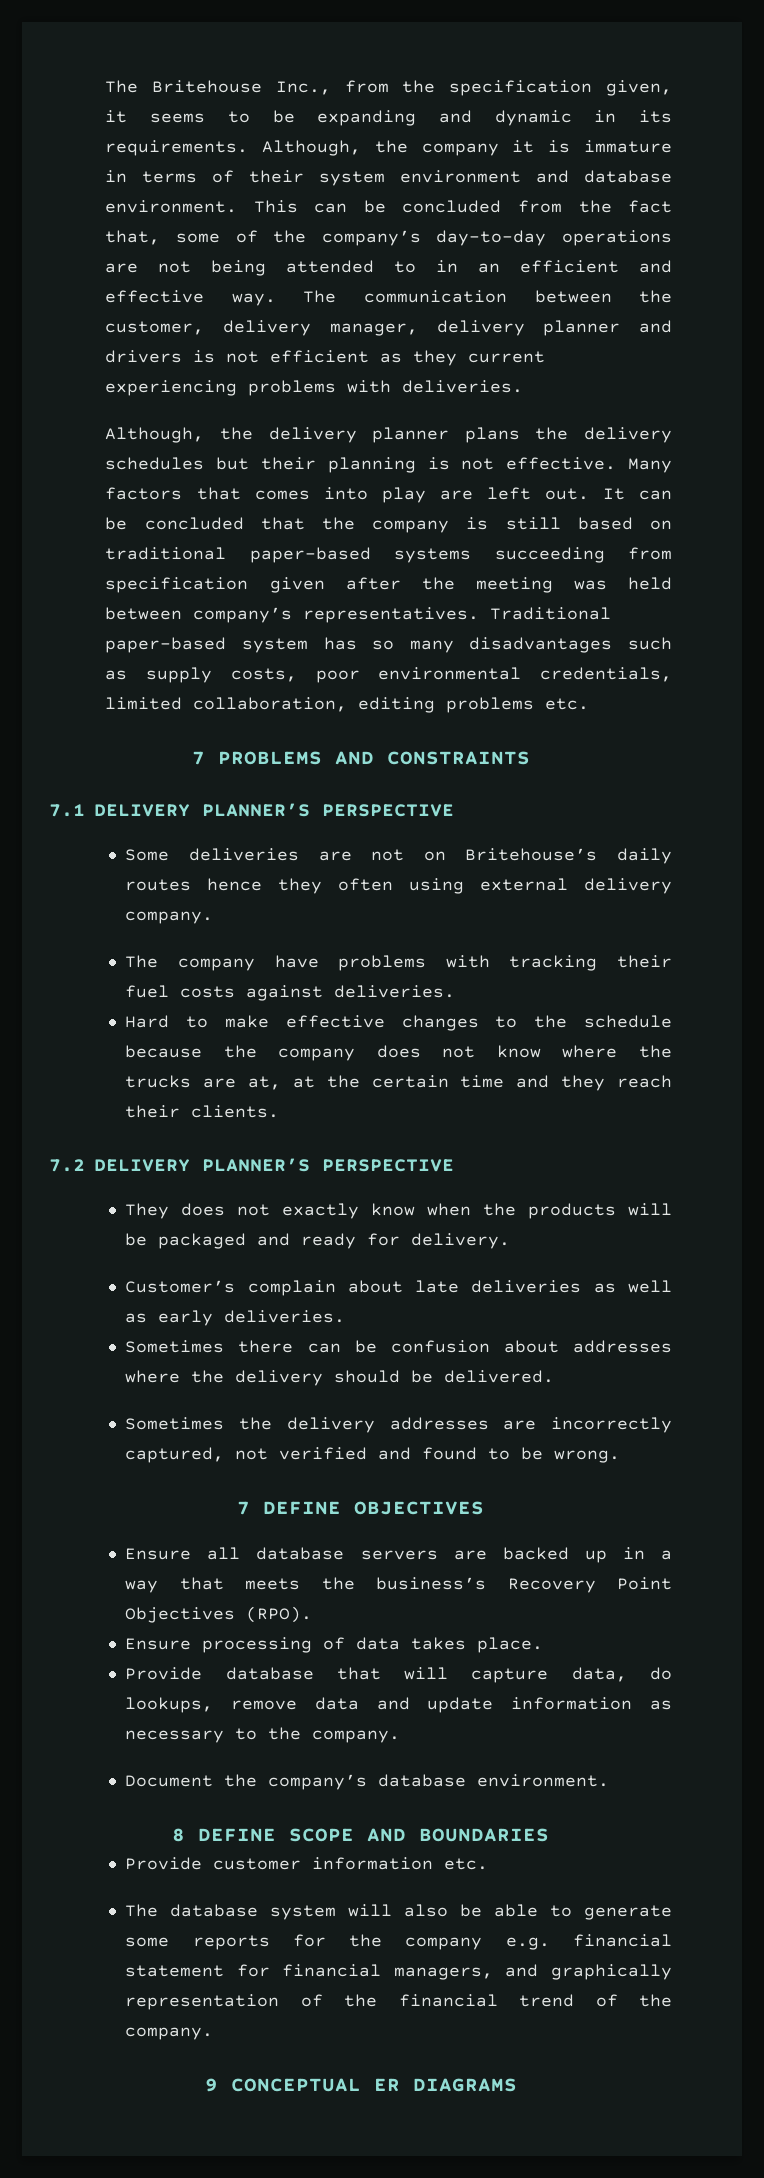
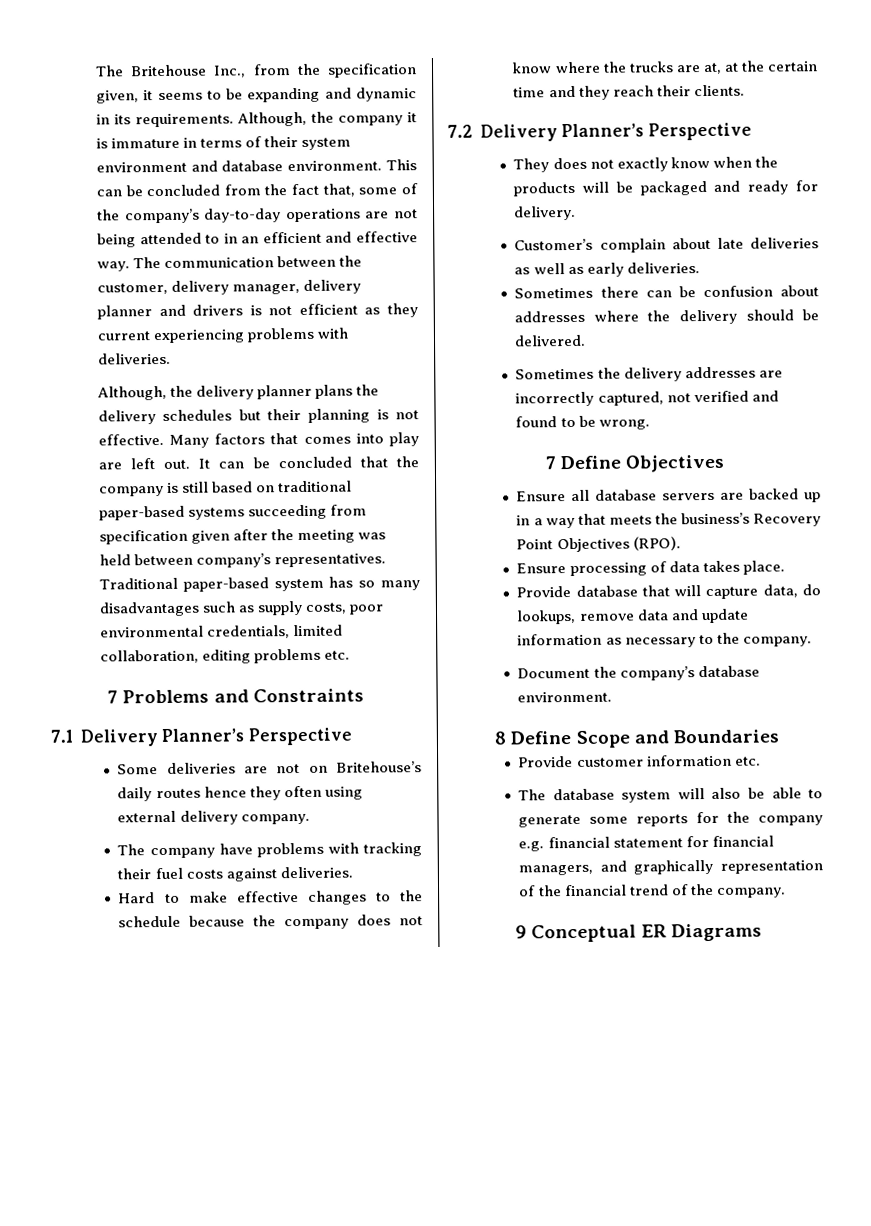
[217,751,530,765] [49,803,454,817] PROBLEMS AND CONSTRAINTS // 7.1 DELIVERY PLANNER’S PERSPECTIVE -> [122,688,364,704] [50,727,352,747] Problems and Constraints // 7.1 Delivery Planner’s Perspective
[94,1158,454,1172] DELIVERY PLANNER’S PERSPECTIVE -> [479,122,752,142] Delivery Planner’s Perspective
[263,1501,484,1515] DEFINE OBJECTIVES -> [560,454,725,473] Define Objectives
[198,1828,549,1842] DEFINE SCOPE AND BOUNDARIES -> [510,729,779,748] Define Scope and Boundaries
[230,2078,517,2092] CONCEPTUAL ER DIAGRAMS -> [531,923,762,943] Conceptual ER Diagrams

